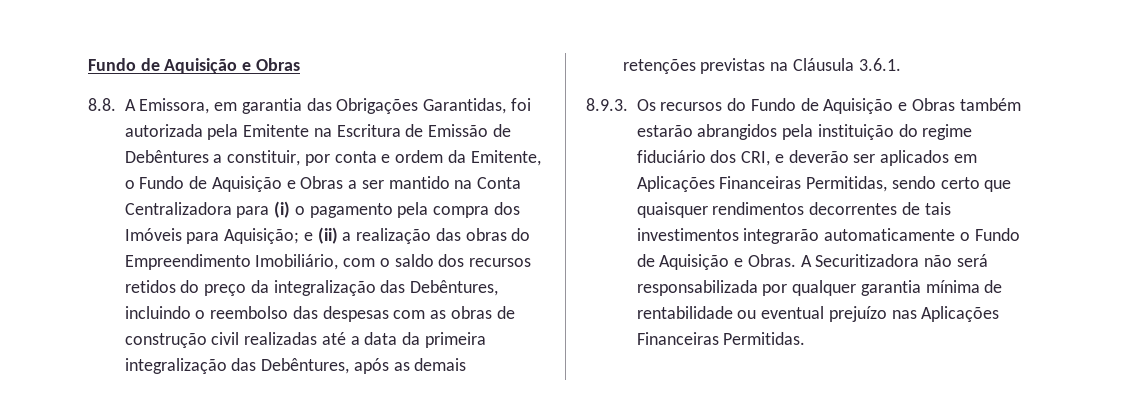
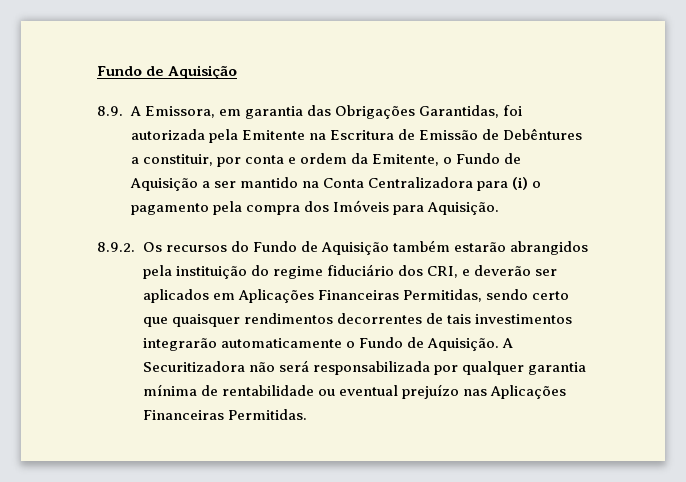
[88,58,300,74] [88,98,116,111] Fundo de Aquisição e Obras // 8.8. -> [97,65,238,79] [97,106,123,116] Fundo de Aquisição // 8.9.
[286,176,344,189] e Obras -> (198, 184) none
[224,227,531,244] [124,254,532,270] [124,280,499,296] [124,306,515,322] [124,332,486,348] [124,358,467,374] [622,58,901,74] [586,98,628,111] Aquisição; e (ii) a realização das obras do Empreendimento Imobiliário, com o saldo dos recursos retidos do preço da integralização das Debêntures, incluindo o reembolso das despesas com as obras de construção civil realizadas até a data da primeira integralização das Debêntures, após as demais retenções previstas na Cláusula 3.6.1. // 8.9.3. -> [426,202,499,215] [97,242,135,252] Aquisição. // 8.9.2.
[898,98,955,111] e Obras -> (389, 248) none
[659,254,796,270] Aquisição e Obras. -> [426,338,499,351] Aquisição.

